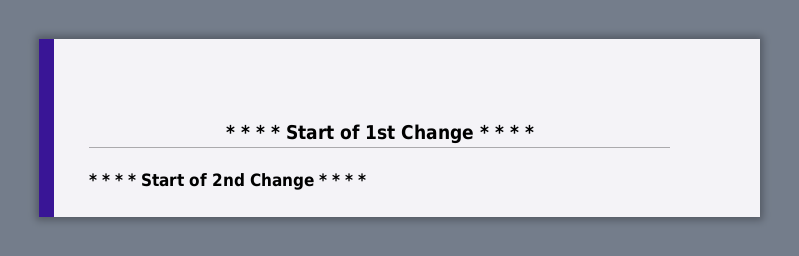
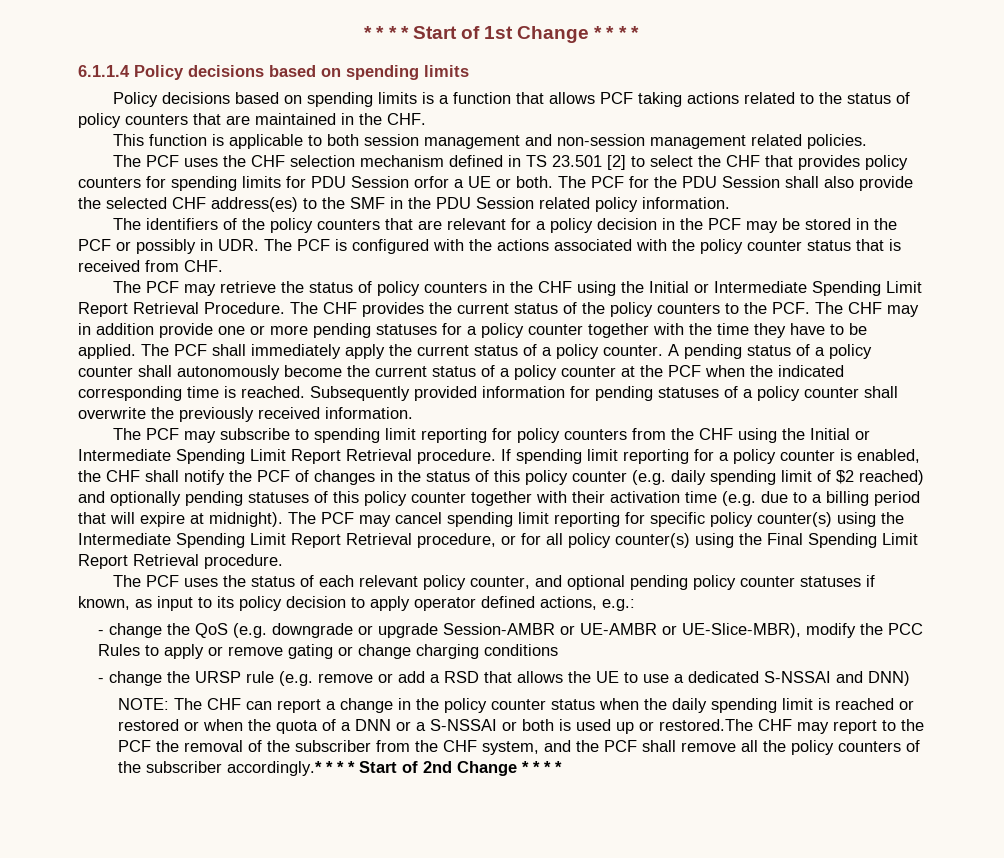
[89,173,97,186] * -> [78,65,469,80] [113,92,911,107] [78,113,426,128] [113,134,868,149] [113,155,909,170] [78,176,913,191] [78,197,730,212] [113,218,898,233] [78,239,901,254] [78,260,223,272] [113,281,923,296] [78,302,919,317] [78,323,867,338] [78,344,872,359] [78,365,844,380] [78,386,898,401] [78,407,413,422] [113,428,871,443] [78,449,920,464] [78,470,924,485] [78,491,920,506] [78,512,904,527] [78,533,918,548] [78,554,283,569] [113,575,876,590] [78,596,635,611] [97,623,923,638] [97,644,558,659] [97,671,910,686] [117,698,914,713] [117,719,924,734] [117,740,920,755] [117,761,322,776] 6.1.1.4 Policy decisions based on spending limits // Policy decisions based on spending limits is a function that allows PCF taking actions related to the status of policy counters that are maintained in the CHF. // This function is applicable to both session management and non-session management related policies. // The PCF uses the CHF selection mechanism defined in TS 23.501 [2] to select the CHF that provides policy counters for spending limits for PDU Session orfor a UE or both. The PCF for the PDU Session shall also provide the selected CHF address(es) to the SMF in the PDU Session related policy information. // The identifiers of the policy counters that are relevant for a policy decision in the PCF may be stored in the PCF or possibly in UDR. The PCF is configured with the actions associated with the policy counter status that is received from CHF. // The PCF may retrieve the status of policy counters in the CHF using the Initial or Intermediate Spending Limit Report Retrieval Procedure. The CHF provides the current status of the policy counters to the PCF. The CHF may in addition provide one or more pending statuses for a policy counter together with the time they have to be applied. The PCF shall immediately apply the current status of a policy counter. A pending status of a policy counter shall autonomously become the current status of a policy counter at the PCF when the indicated corresponding time is reached. Subsequently provided information for pending statuses of a policy counter shall overwrite the previously received information. // The PCF may subscribe to spending limit reporting for policy counters from the CHF using the Initial or Intermediate Spending Limit Report Retrieval procedure. If spending limit reporting for a policy counter is enabled, the CHF shall notify the PCF of changes in the status of this policy counter (e.g. daily spending limit of $2 reached) and optionally pending statuses of this policy counter together with their activation time (e.g. due to a billing period that will expire at midnight). The PCF may cancel spending limit reporting for specific policy counter(s) using the Intermediate Spending Limit Report Retrieval procedure, or for all policy counter(s) using the Final Spending Limit Report Retrieval procedure. // The PCF uses the status of each relevant policy counter, and optional pending policy counter statuses if known, as input to its policy decision to apply operator defined actions, e.g.: // - change the QoS (e.g. downgrade or upgrade Session-AMBR or UE-AMBR or UE-Slice-MBR), modify the PCC Rules to apply or remove gating or change charging conditions // - change the URSP rule (e.g. remove or add a RSD that allows the UE to use a dedicated S-NSSAI and DNN) // NOTE: The CHF can report a change in the policy counter status when the daily spending limit is reached or restored or when the quota of a DNN or a S-NSSAI or both is used up or restored.The CHF may report to the PCF the removal of the subscriber from the CHF system, and the PCF shall remove all the policy counters of the subscriber accordingly.*

